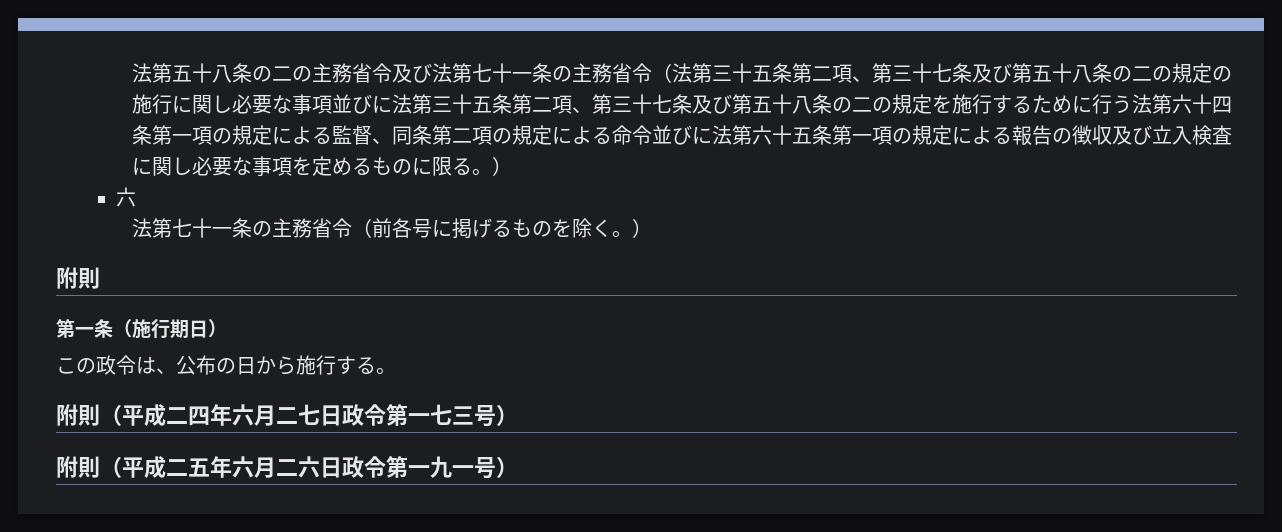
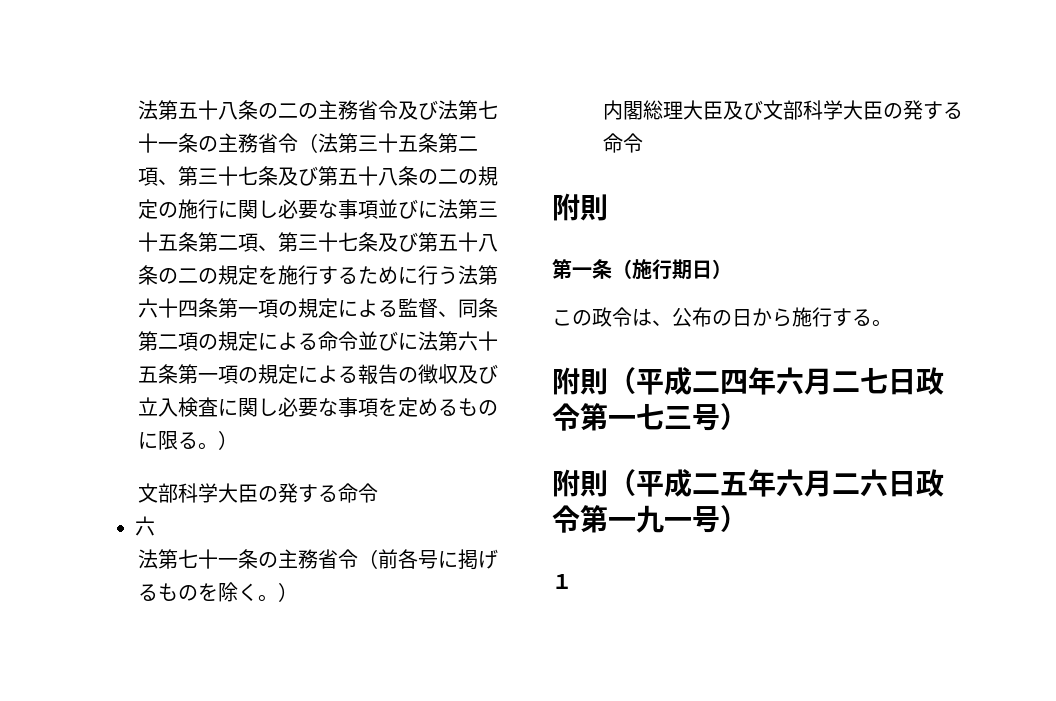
(512, 166) none -> [138,483,379,503] // 文部科学大臣の発する命令
(652, 228) none -> [603,100,964,120] [603,133,644,153] // 内閣総理大臣及び文部科学大臣の発する命令
(518, 467) none -> [552,574,572,589] // １

